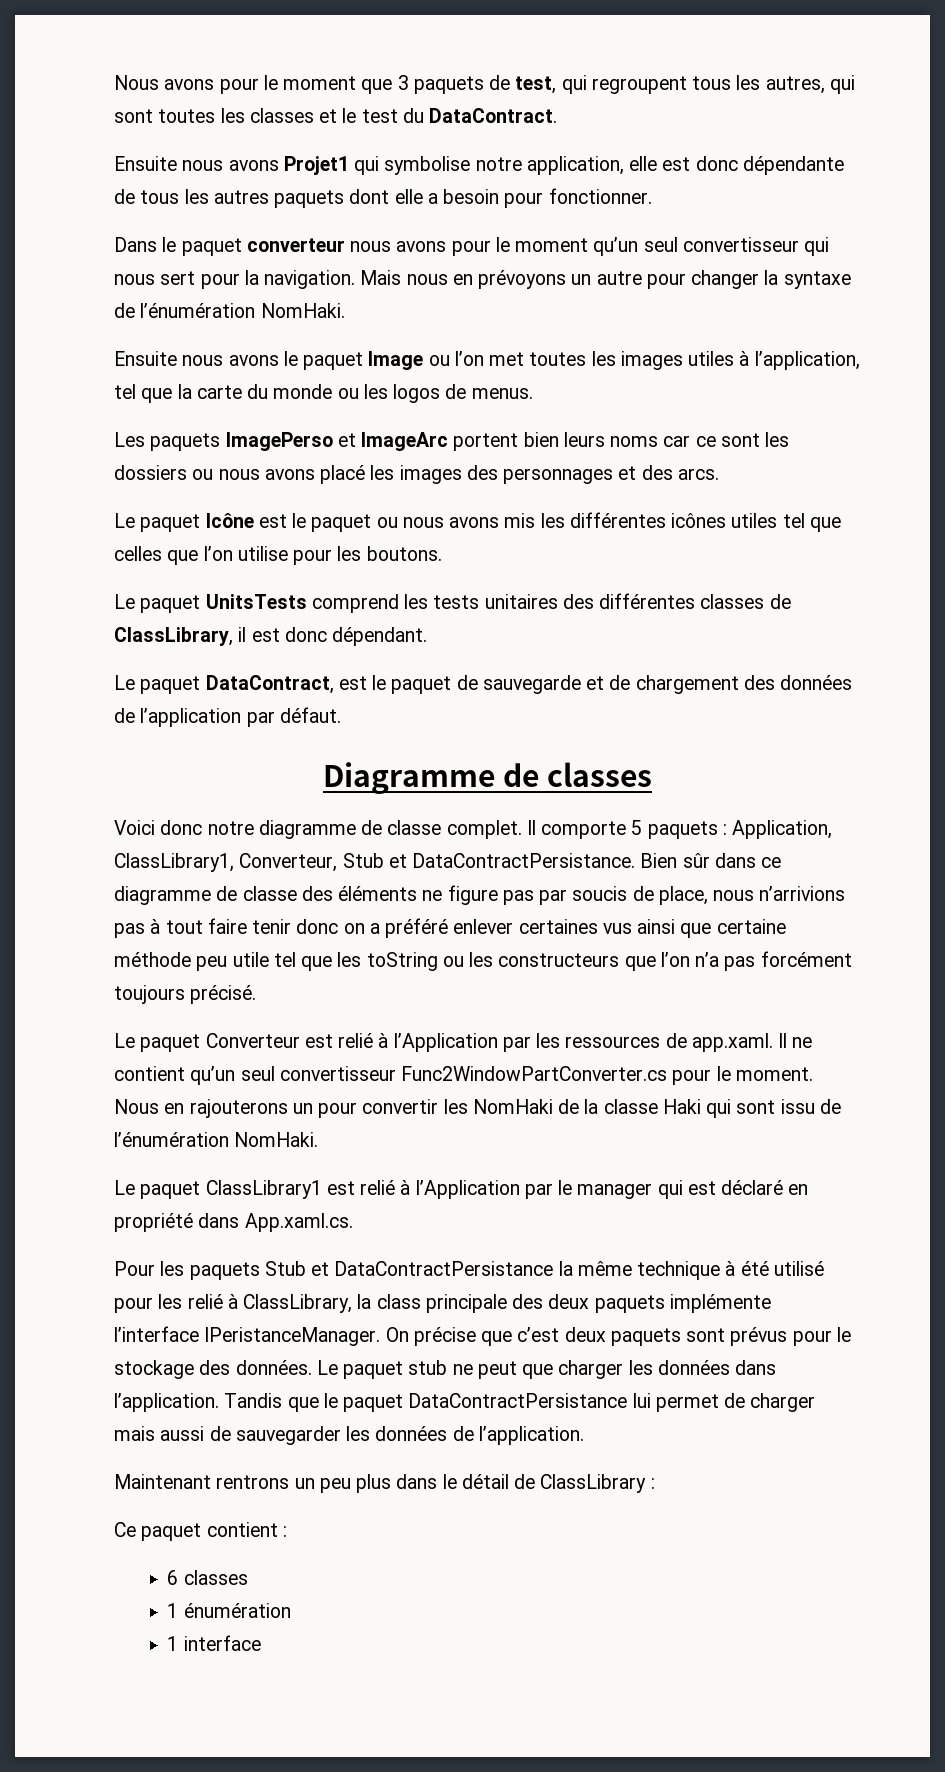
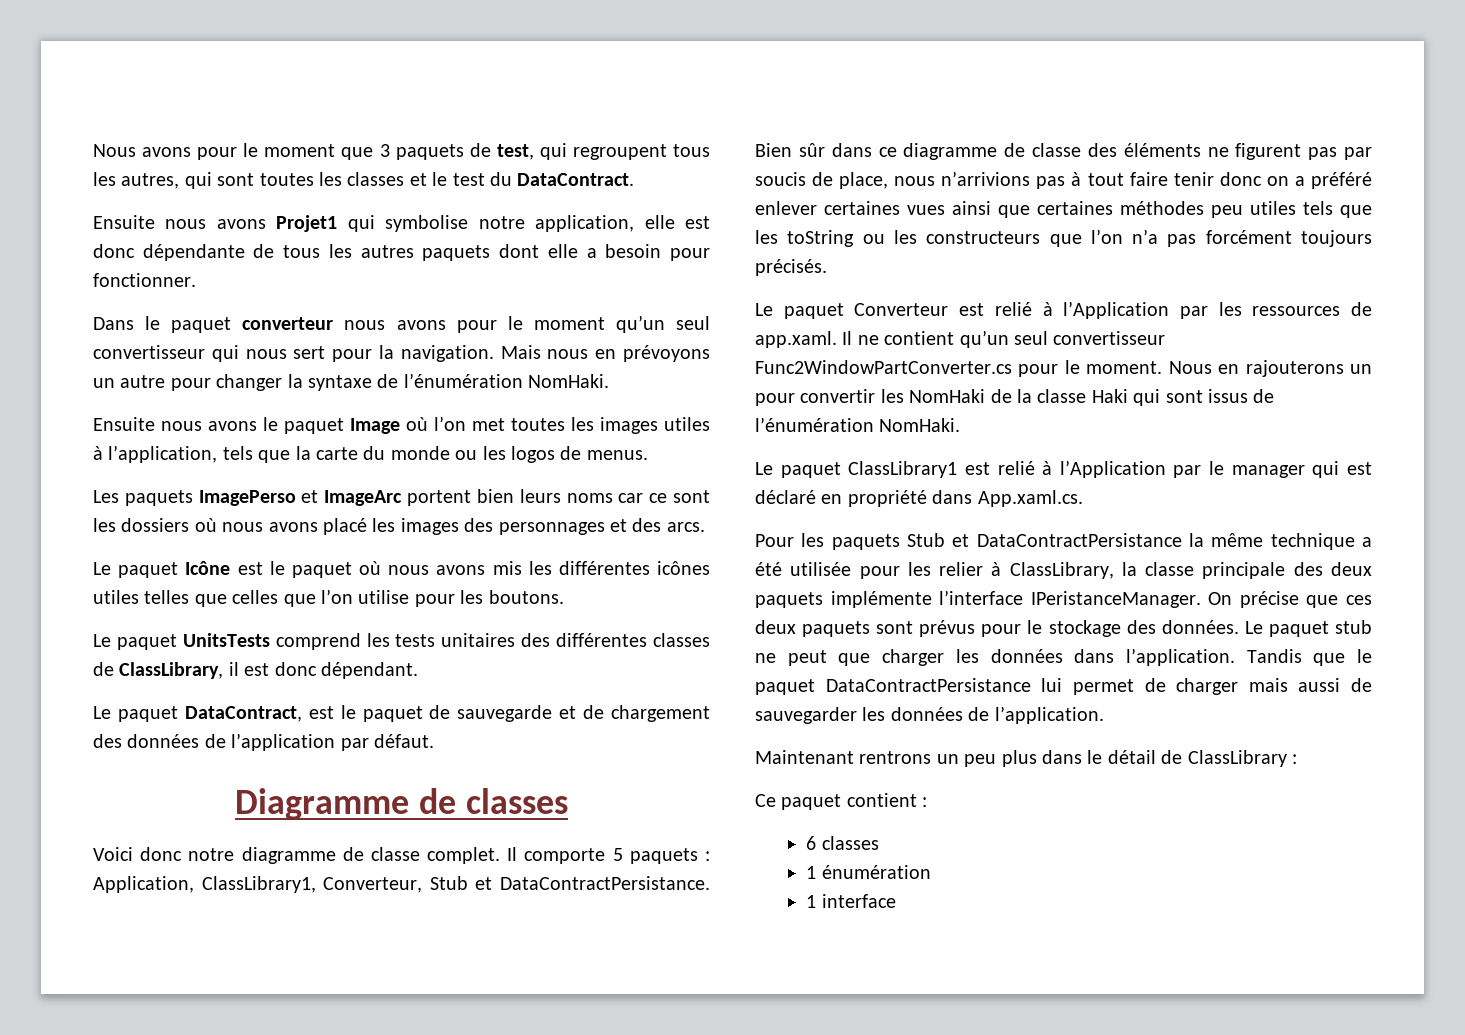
[428,355,450,366] ou -> [406,417,428,431] où
[114,384,136,399] tel -> [222,446,253,460] tels
[192,469,214,480] ou -> [194,518,217,532] où
[376,517,398,528] ou -> [359,561,381,575] où
[782,513,805,528] tel -> [144,590,190,604] telles
[447,885,498,905] figure -> [1235,143,1302,160] figurent
[602,923,632,934] vus -> [907,205,945,215] vues
[716,919,786,934] [114,952,296,971] certaine méthode peu utile tel -> [1037,201,1333,218] certaines méthodes peu utiles tels
[190,985,257,1004] précisé. -> [755,259,827,276] précisés.
[780,1099,815,1114] issu -> [1208,389,1248,403] issus
[725,1261,824,1276] [114,1294,223,1313] à été utilisé pour les relié -> [1362,537,1372,547] [755,562,984,579] a été utilisée pour les relier
[376,1294,421,1309] class -> [1145,562,1195,576] classe
[517,1327,560,1342] c’est -> [1346,595,1372,605] ces

